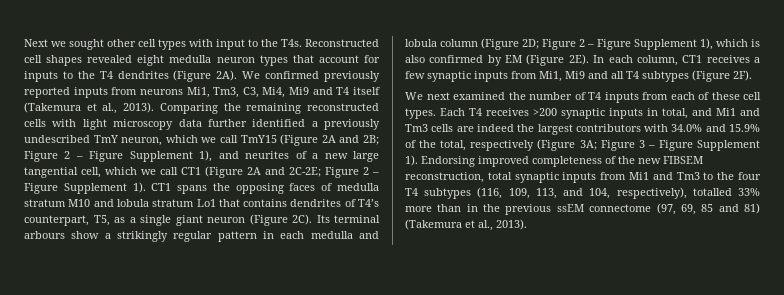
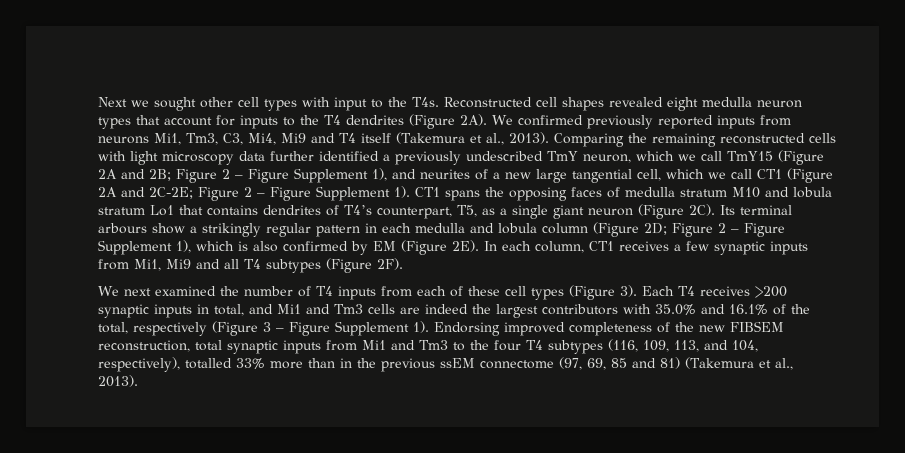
[405,108,436,119] types. -> [531,285,637,300] types (Figure 3).
[671,124,760,132] 34.0% and 15.9% -> [655,304,768,315] 35.0% and 16.1%
[579,140,635,151] 3A; Figure -> (258, 328) none

